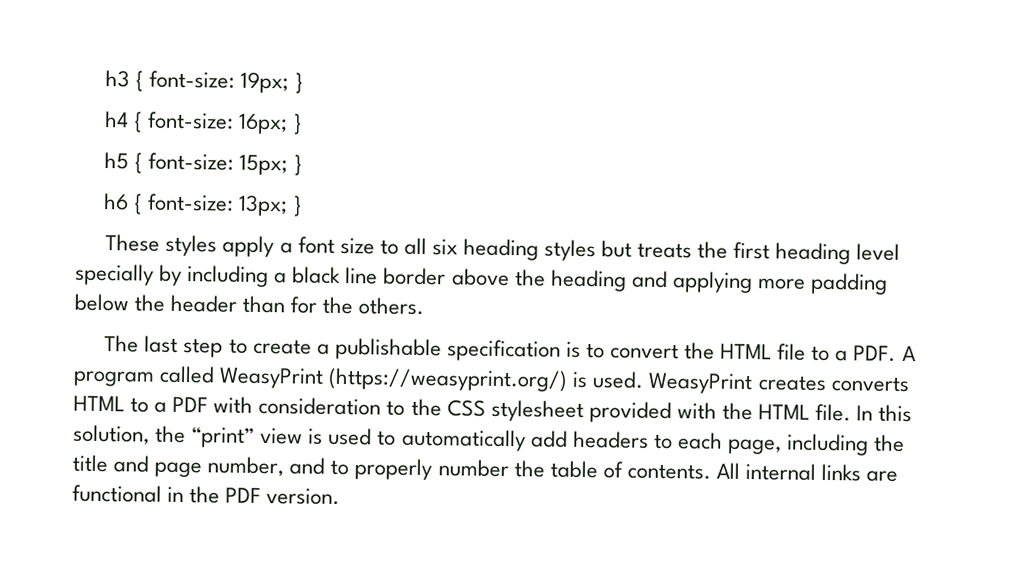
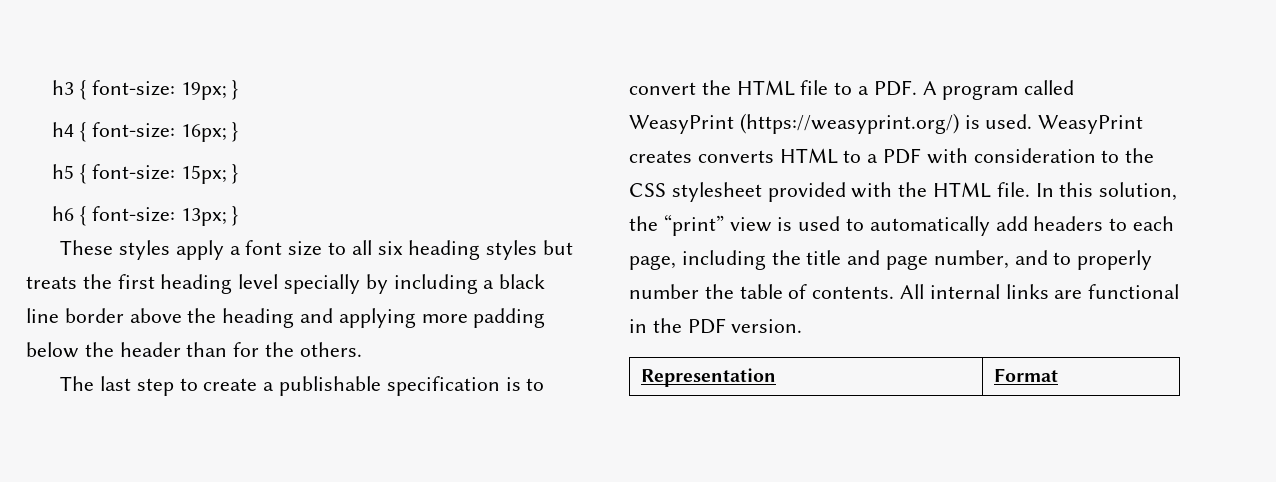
(341, 496) none -> [640,368,776,387] [993,368,1058,382] // Representation | Format

